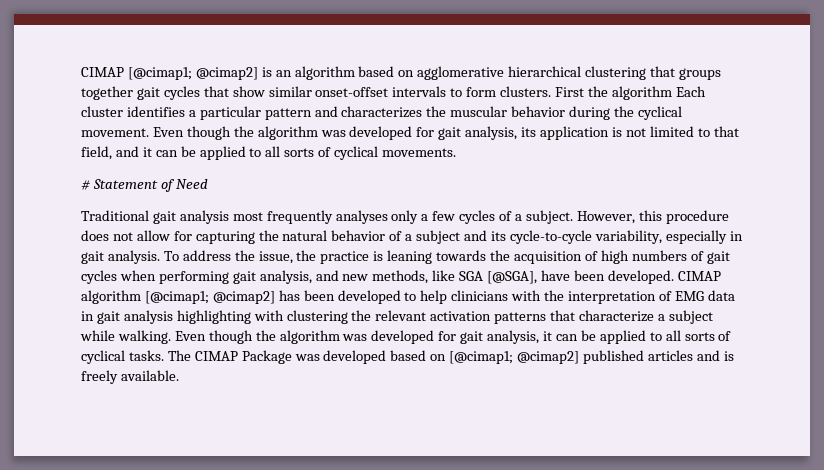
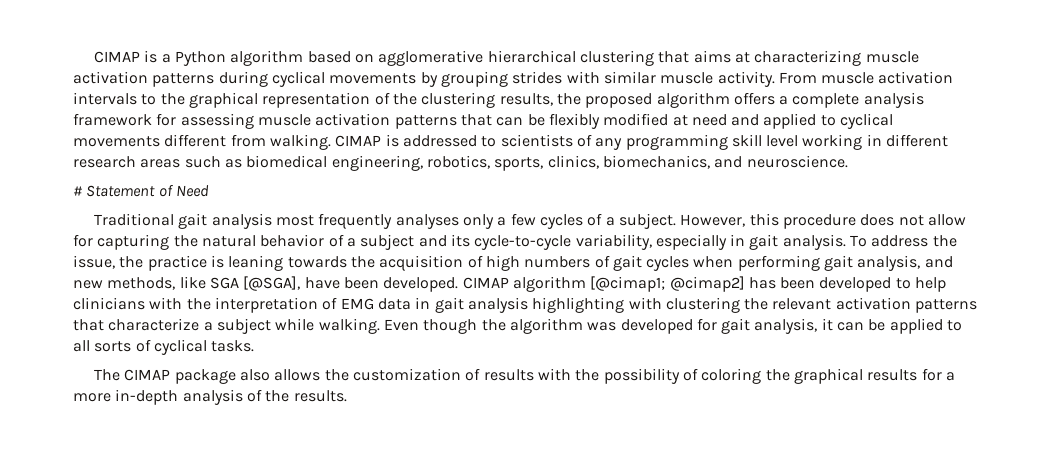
[81,67,292,80] CIMAP [@cimap1; @cimap2] is an -> [94,50,227,66] CIMAP is a Python
[678,68,721,80] [81,86,706,100] [81,106,682,120] [81,126,739,140] [81,146,457,160] groups together gait cycles that show similar onset-offset intervals to form clusters. First the algorithm Each cluster identifies a particular pattern and characterizes the muscular behavior during the cyclical movement. Even though the algorithm was developed for gait analysis, its application is not limited to that field, and it can be applied to all sorts of cyclical movements. -> [693,50,919,66] [73,71,954,87] [73,92,924,108] [73,113,894,129] [73,134,949,150] [73,155,848,171] aims at characterizing muscle activation patterns during cyclical movements by grouping strides with similar muscle activity. From muscle activation intervals to the graphical representation of the clustering results, the proposed algorithm offers a complete analysis framework for assessing muscle activation patterns that can be flexibly modified at need and applied to cyclical movements different from walking. CIMAP is addressed to scientists of any programming skill level working in different research areas such as biomedical engineering, robotics, sports, clinics, biomechanics, and neuroscience.
(164, 355) none -> (255, 346) //
[241,350,734,364] [81,370,179,384] Package was developed based on [@cimap1; @cimap2] published articles and is freely available. -> [174,368,955,384] [73,389,347,405] package also allows the customization of results with the possibility of coloring the graphical results for a more in-depth analysis of the results.

